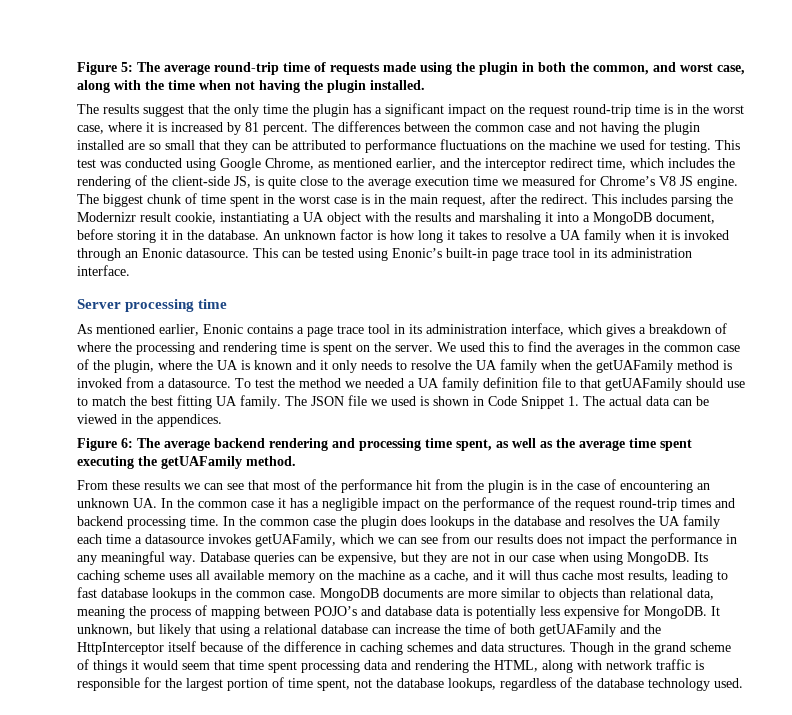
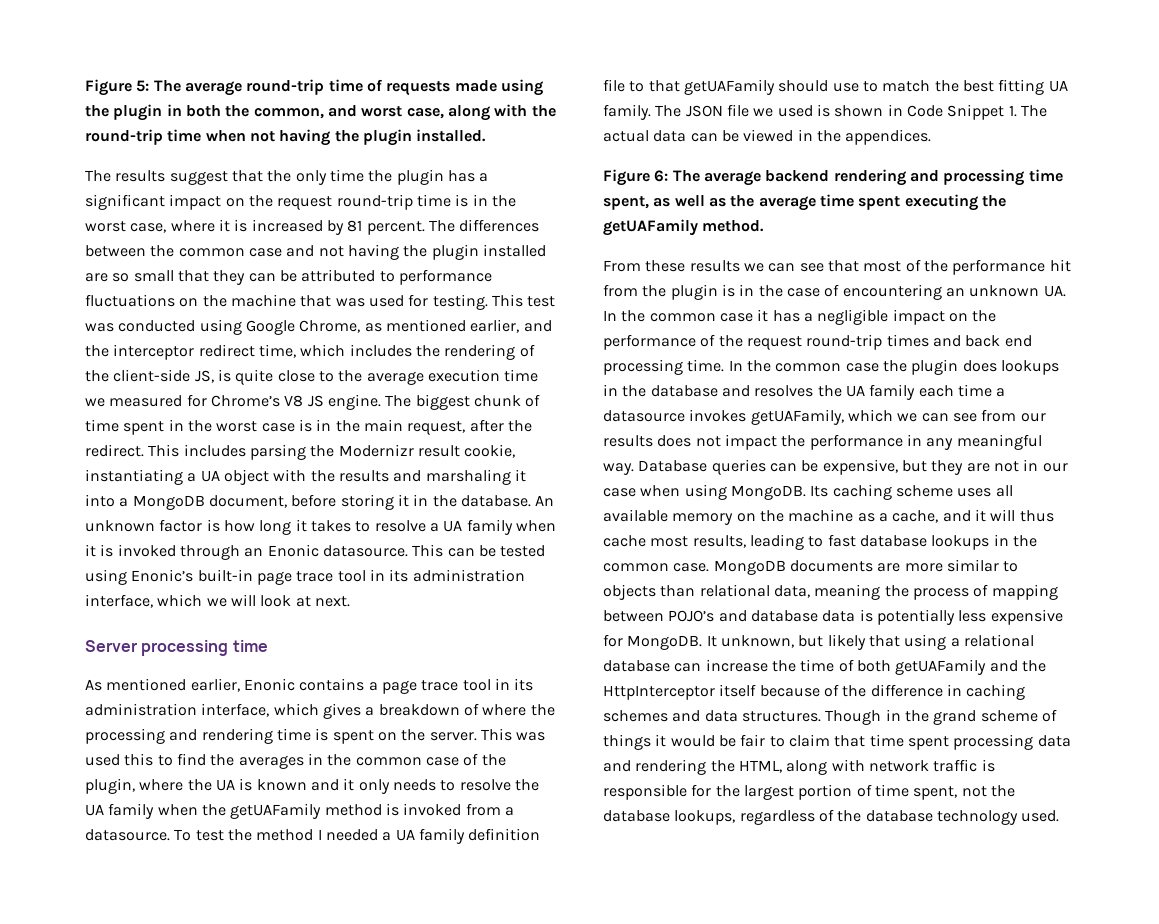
(164, 85) none -> [85,129,163,145] round-trip
[600,143,616,150] we -> [300,295,365,307] that was
[77,265,130,276] interface. -> [85,594,350,608] interface, which we will look at next.
[437,342,456,352] We -> [480,728,546,741] This was
[345,381,361,388] we -> [317,829,322,840] I
[77,516,123,526] backend -> [965,335,1032,347] back end
[182,663,210,670] seem -> [718,734,830,747] be fair to claim

